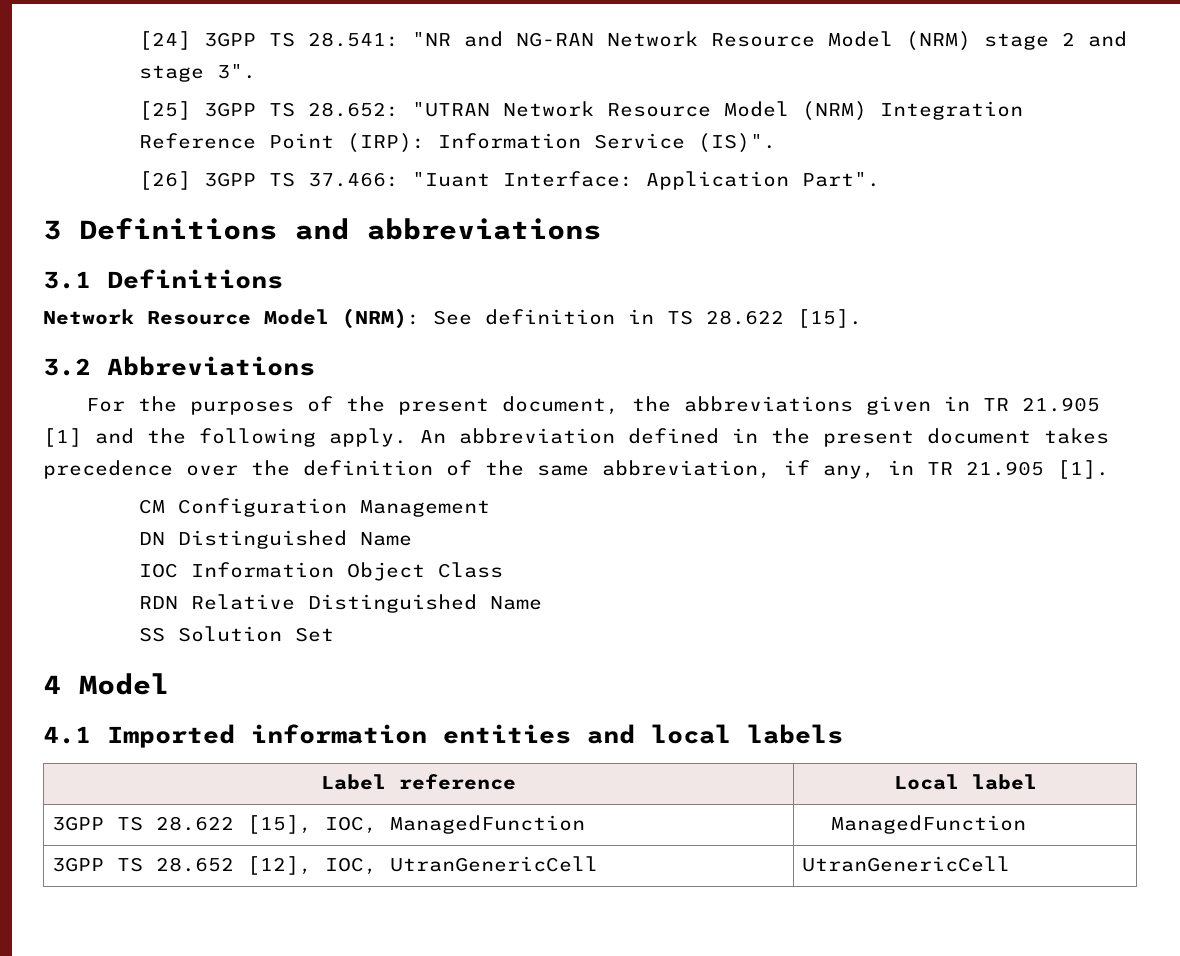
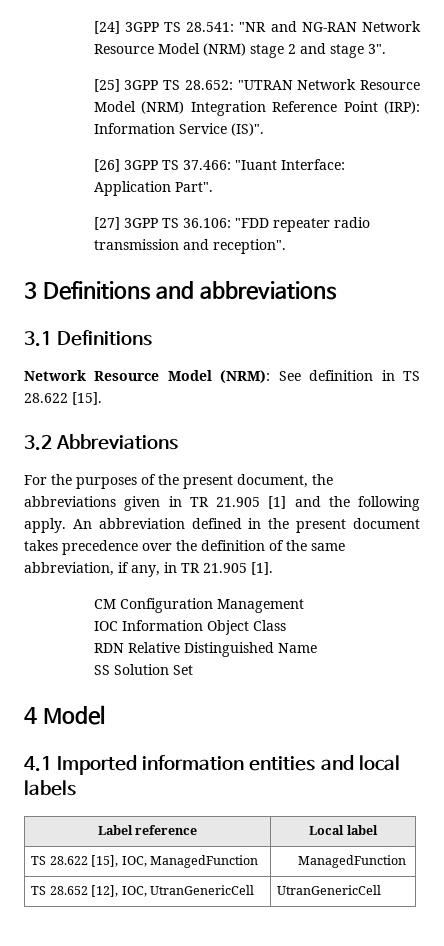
(881, 179) none -> [93,217,370,232] [93,239,286,254] // [27] 3GPP TS 36.106: "FDD repeater radio transmission and reception".
[139,530,413,549] // DN Distinguished Name -> (304, 606) none
[51,816,104,831] 3GPP -> (378, 830) none
[51,857,104,872] 3GPP -> (407, 861) none

